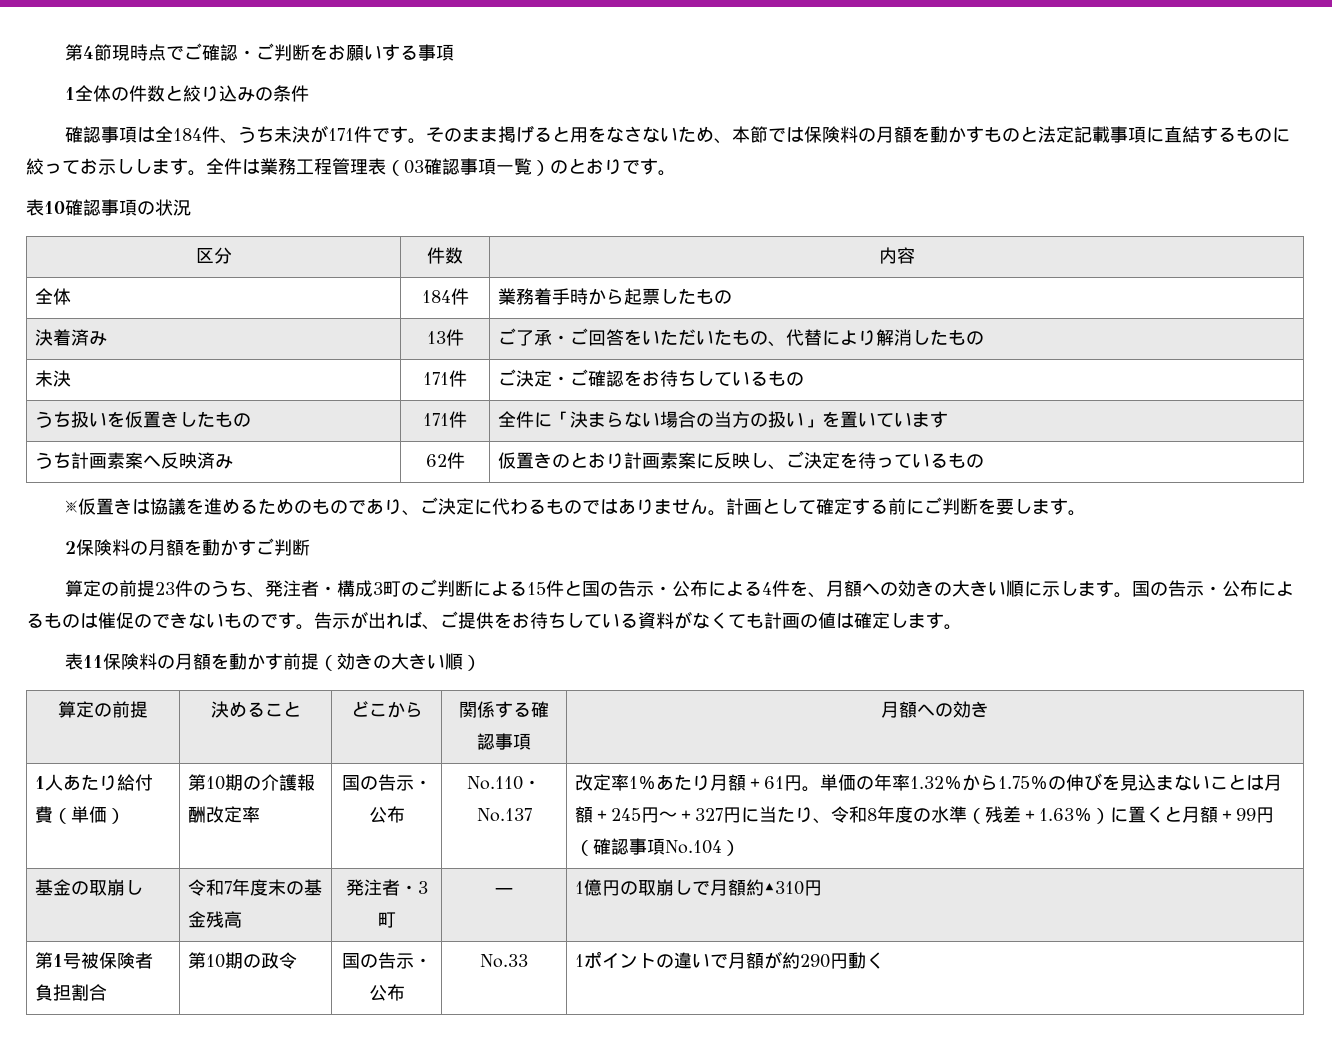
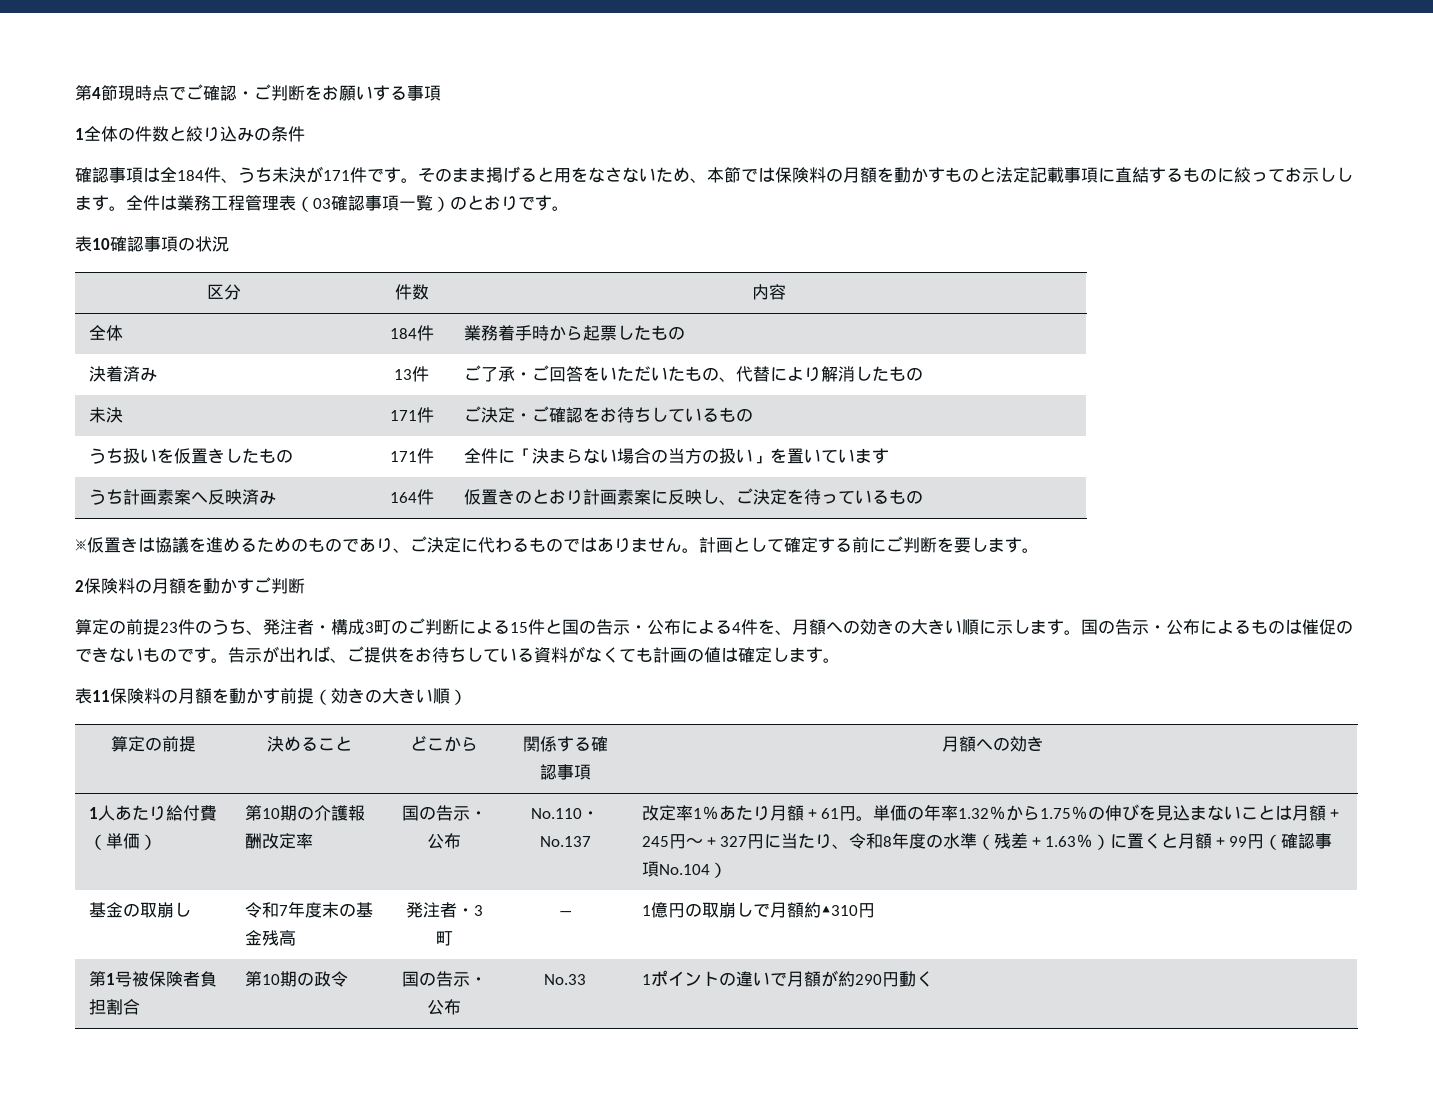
[425,454,447,467] 62 -> [389,492,417,503] 164

